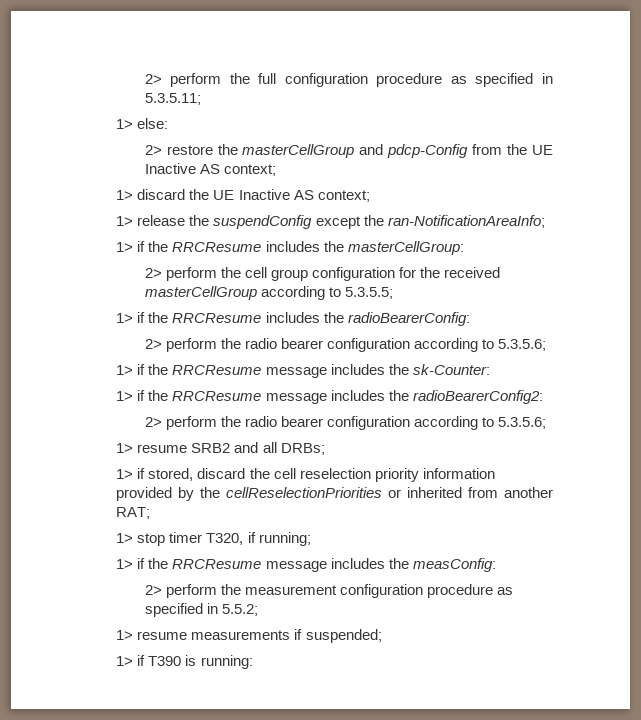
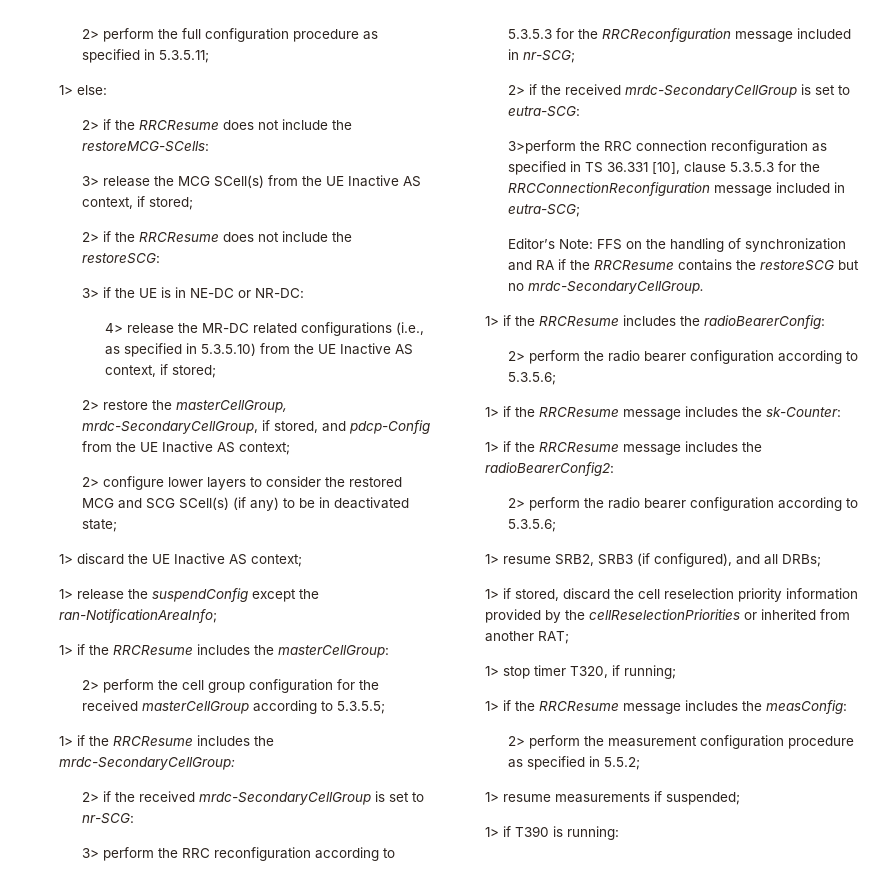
(169, 123) none -> [81,119,352,130] [81,141,209,152] [81,175,421,188] [81,196,193,210] [81,231,352,242] [81,253,160,264] [81,287,304,298] [104,322,424,336] [104,343,413,357] [104,364,216,378] // 2> if the RRCResume does not include the restoreMCG-SCells: // 3> release the MCG SCell(s) from the UE Inactive AS context, if stored; // 2> if the RRCResume does not include the restoreSCG: // 3> if the UE is in NE-DC or NR-DC: // 4> release the MR-DC related configurations (i.e., as specified in 5.3.5.10) from the UE Inactive AS context, if stored;
[242,144,355,158] masterCellGroup -> [175,400,287,413] [81,420,318,434] masterCellGroup, mrdc-SecondaryCellGroup, if stored,
(276, 170) none -> [81,476,402,490] [81,497,409,511] [81,519,117,532] // 2> configure lower layers to consider the restored MCG and SCG SCell(s) (if any) to be in deactivated state;
(393, 293) none -> [58,735,274,746] [58,757,235,770] [81,791,424,805] [81,813,134,824] [81,847,395,861] [507,28,851,42] [507,49,575,63] [507,84,850,98] [507,106,580,117] [507,140,827,154] [507,161,820,175] [507,182,845,196] [507,204,580,217] [507,238,846,252] [507,259,859,271] [507,281,704,294] // 1> if the RRCResume includes the mrdc-SecondaryCellGroup: // 2> if the received mrdc-SecondaryCellGroup is set to nr-SCG: // 3> perform the RRC reconfiguration according to 5.3.5.3 for the RRCReconfiguration message included in nr-SCG; // 2> if the received mrdc-SecondaryCellGroup is set to eutra-SCG: // 3>perform the RRC connection reconfiguration as specified in TS 36.331 [10], clause 5.3.5.3 for the RRCConnectionReconfiguration message included in eutra-SCG; // Editor’s Note: FFS on the handling of synchronization and RA if the RRCResume contains the restoreSCG but no mrdc-SecondaryCellGroup.
[191,443,231,453] SRB2 -> [554,553,732,567] SRB2, SRB3 (if configured),

